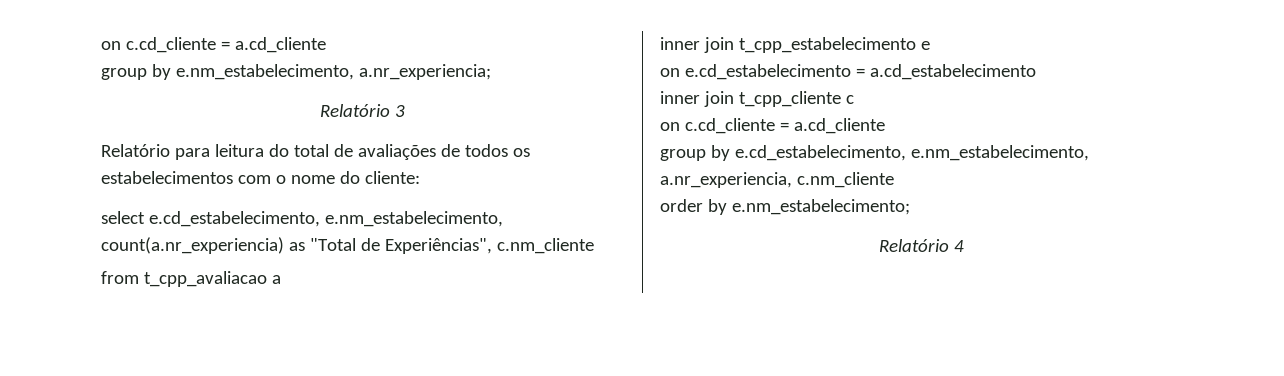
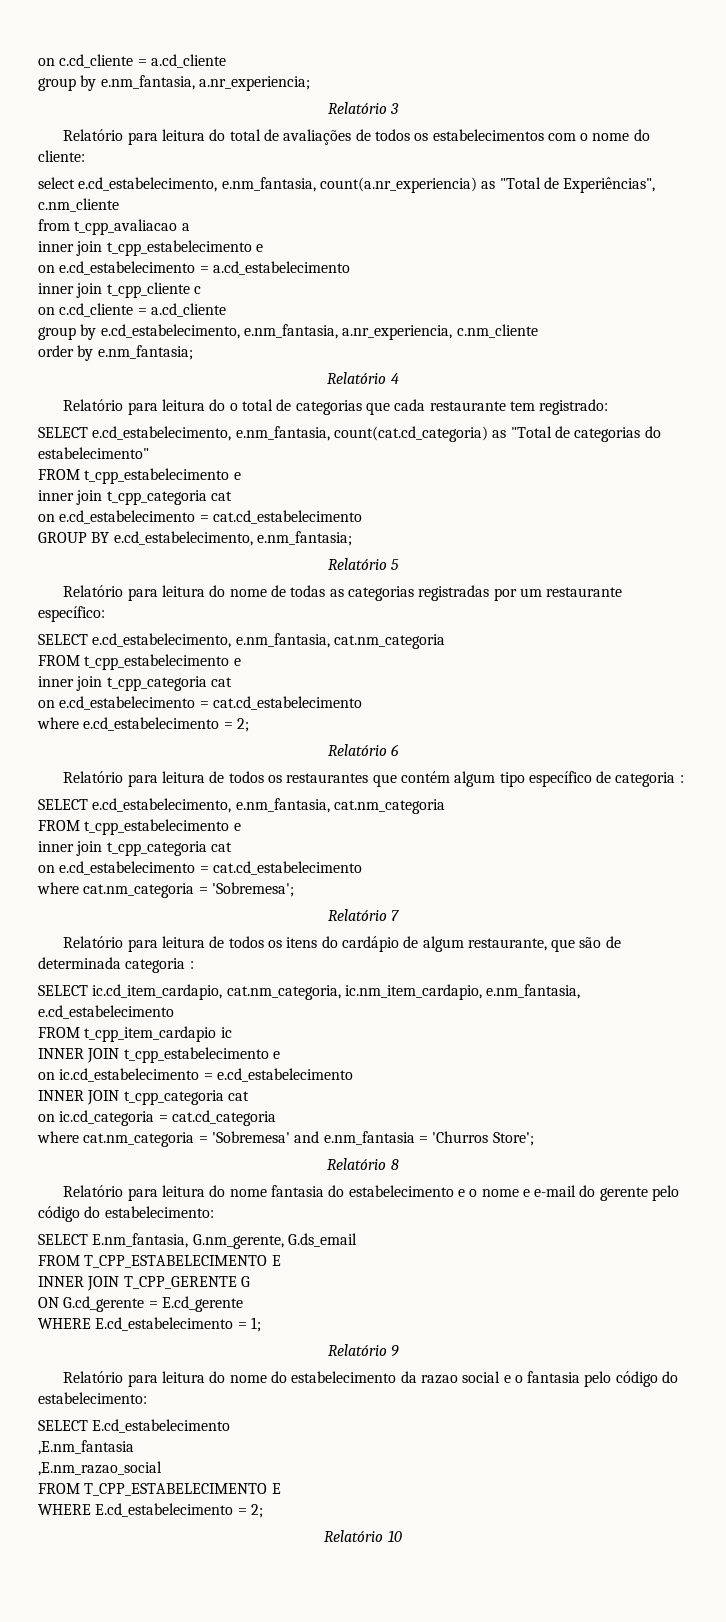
[101,37,326,53] [101,64,354,80] on c.cd_cliente = a.cd_cliente // group by e.nm_estabelecimento, -> [38,54,226,68] [38,75,195,91] on c.cd_cliente = a.cd_cliente // group by e.nm_fantasia,
[324,211,503,227] e.nm_estabelecimento, -> [221,177,316,192] e.nm_fantasia,
[910,145,1089,161] e.nm_estabelecimento, -> [243,324,338,339] e.nm_fantasia,
[731,199,910,215] e.nm_estabelecimento; -> [97,345,193,360] e.nm_fantasia;
(964, 246) none -> [63,399,609,415] [38,426,661,442] [38,447,149,459] [38,468,241,484] [38,490,232,505] [38,510,362,524] [38,531,352,546] [327,558,400,570] [63,585,623,601] [38,606,105,622] [38,633,445,649] [38,654,241,670] [38,676,232,691] [38,696,362,710] [37,717,249,732] [327,744,400,756] [63,771,684,787] [38,798,445,814] [38,819,241,835] [38,841,232,856] [38,861,362,875] [37,882,294,898] [327,909,400,921] [63,936,621,952] [38,957,194,973] [38,984,581,1000] [38,1005,174,1019] [38,1026,232,1042] [38,1047,280,1063] [38,1068,353,1082] [38,1090,249,1105] [38,1110,276,1126] [37,1131,534,1147] [327,1158,399,1170] [63,1185,680,1201] [38,1206,214,1222] [38,1233,357,1249] [38,1255,281,1268] [38,1276,250,1291] [38,1296,243,1312] [38,1317,261,1332] [327,1344,400,1357] [63,1371,679,1387] [38,1392,147,1404] [38,1419,231,1433] [38,1440,134,1455] [38,1461,162,1476] [38,1483,281,1496] [38,1503,263,1518] [324,1530,402,1542] // Relatório para leitura do o total de categorias que cada restaurante tem registrado: // SELECT e.cd_estabelecimento, e.nm_fantasia, count(cat.cd_categoria) as "Total de categorias do estabelecimento" // FROM t_cpp_estabelecimento e // inner join t_cpp_categoria cat // on e.cd_estabelecimento = cat.cd_estabelecimento // GROUP BY e.cd_estabelecimento, e.nm_fantasia; // Relatório 5 // Relatório para leitura do nome de todas as categorias registradas por um restaurante específico: // SELECT e.cd_estabelecimento, e.nm_fantasia, cat.nm_categoria // FROM t_cpp_estabelecimento e // inner join t_cpp_categoria cat // on e.cd_estabelecimento = cat.cd_estabelecimento // where e.cd_estabelecimento = 2; // Relatório 6 // Relatório para leitura de todos os restaurantes que contém algum tipo específico de categoria : // SELECT e.cd_estabelecimento, e.nm_fantasia, cat.nm_categoria // FROM t_cpp_estabelecimento e // inner join t_cpp_categoria cat // on e.cd_estabelecimento = cat.cd_estabelecimento // where cat.nm_categoria = 'Sobremesa'; // Relatório 7 // Relatório para leitura de todos os itens do cardápio de algum restaurante, que são de determinada categoria : // SELECT ic.cd_item_cardapio, cat.nm_categoria, ic.nm_item_cardapio, e.nm_fantasia, e.cd_estabelecimento // FROM t_cpp_item_cardapio ic // INNER JOIN t_cpp_estabelecimento e // on ic.cd_estabelecimento = e.cd_estabelecimento // INNER JOIN t_cpp_categoria cat // on ic.cd_categoria = cat.cd_categoria // where cat.nm_categoria = 'Sobremesa' and e.nm_fantasia = 'Churros Store'; // Relatório 8 // Relatório para leitura do nome fantasia do estabelecimento e o nome e e-mail do gerente pelo código do estabelecimento: // SELECT E.nm_fantasia, G.nm_gerente, G.ds_email // FROM T_CPP_ESTABELECIMENTO E // INNER JOIN T_CPP_GERENTE G // ON G.cd_gerente = E.cd_gerente // WHERE E.cd_estabelecimento = 1; // Relatório 9 // Relatório para leitura do nome do estabelecimento da razao social e o fantasia pelo código do estabelecimento: // SELECT E.cd_estabelecimento // ,E.nm_fantasia // ,E.nm_razao_social // FROM T_CPP_ESTABELECIMENTO E // WHERE E.cd_estabelecimento = 2; // Relatório 10

